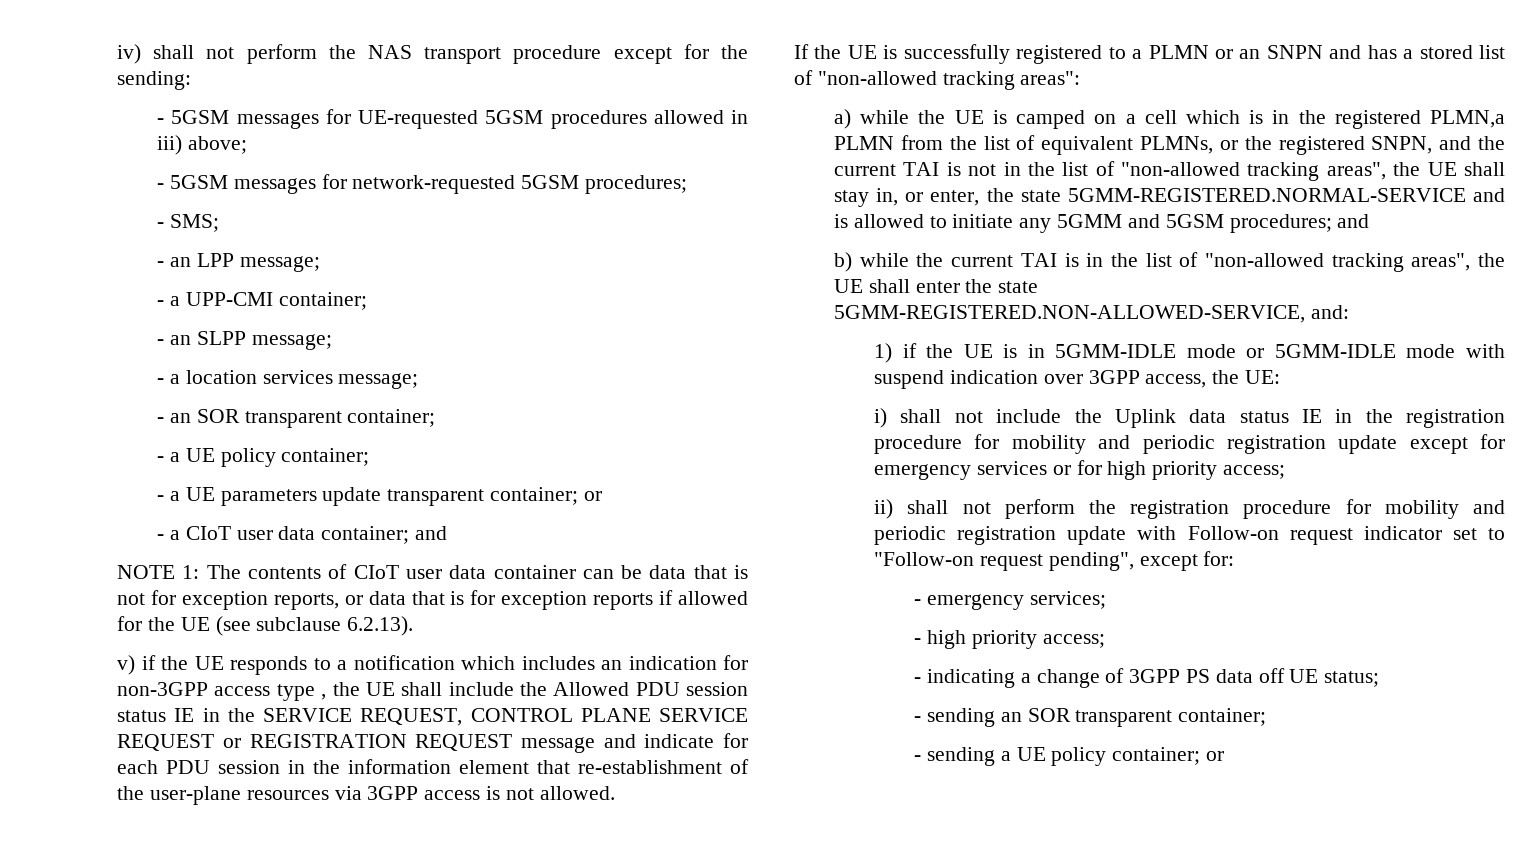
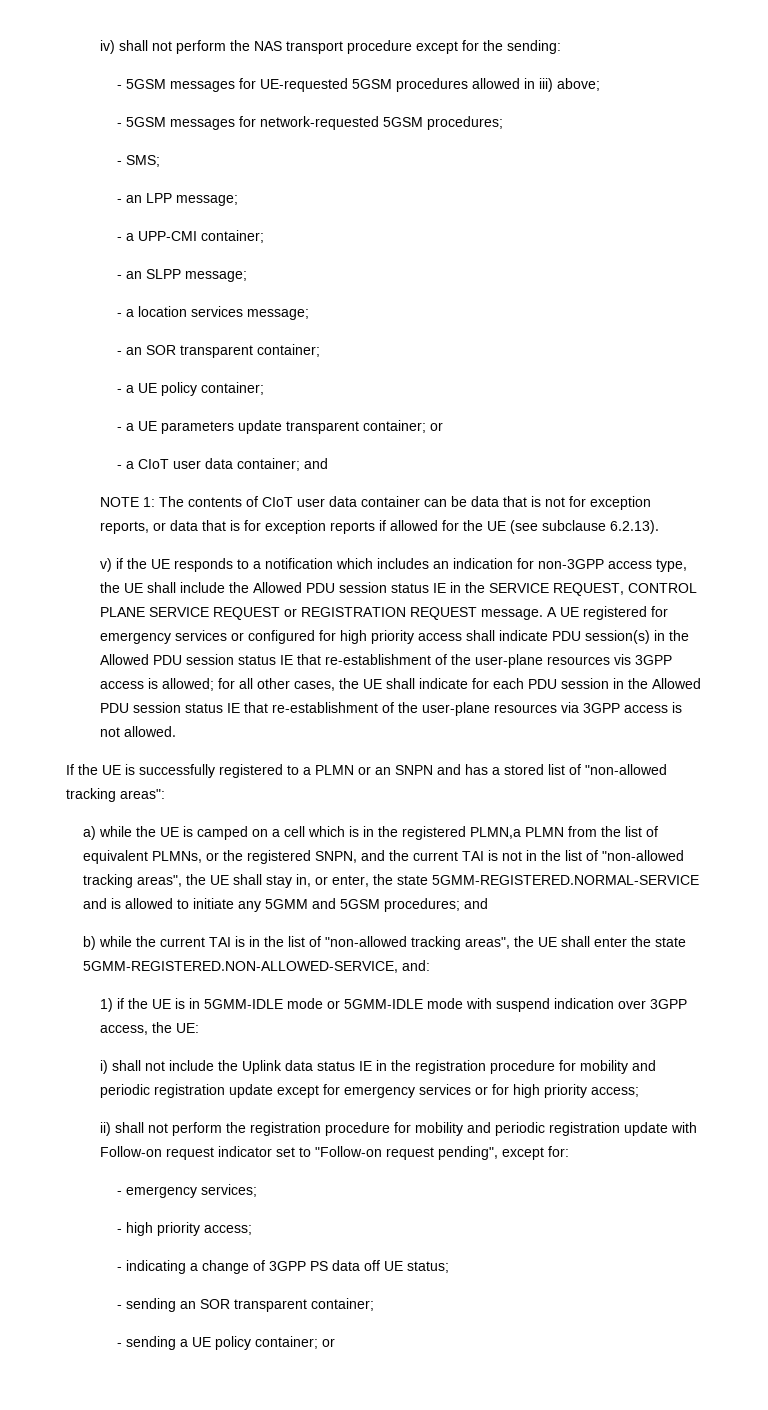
[276,684,327,701] type , -> [656,559,688,572] type,
[520,734,636,753] message and -> [481,606,669,620] [100,630,690,644] [100,654,673,668] [100,678,416,691] message. A UE registered for emergency services or configured for high priority access shall indicate PDU session(s) in the Allowed PDU session status IE that re-establishment of the user-plane resources vis 3GPP access is allowed; for all other cases, the UE shall
[348,759,530,774] information element -> [652,678,702,689] [100,702,241,713] Allowed PDU session status IE

